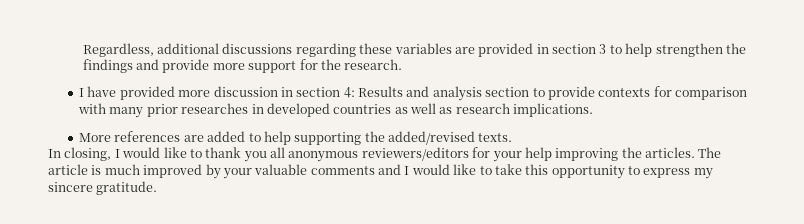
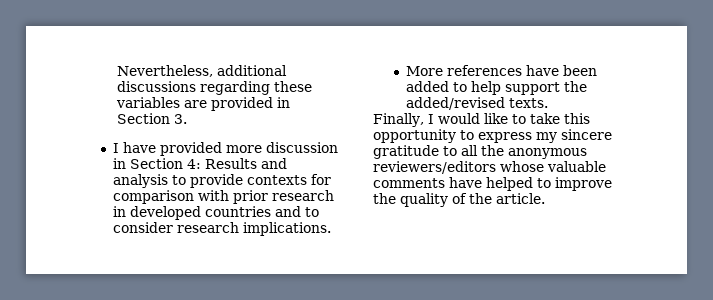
[82,43,154,57] Regardless, -> [117,65,214,77] Nevertheless,
[552,43,746,57] [82,59,403,73] section 3 to help strengthen the findings and provide more support for the research. -> [117,113,188,124] Section 3.
[296,87,341,97] section -> [130,158,184,169] Section
[485,87,530,97] section -> (169, 181) none
[109,103,453,118] many prior researches in developed countries as well as -> [233,190,335,204] [113,206,320,220] [113,222,174,233] prior research in developed countries and to consider
[183,135,204,142] are -> [526,65,598,76] have been
[294,132,362,145] supporting -> [505,82,561,95] support
[48,147,722,162] [48,164,401,179] In closing, I would like to thank you all anonymous reviewers/editors for your help improving the articles. The article is much improved by your valuable comments and -> [373,113,424,127] Finally,
[96,181,158,195] gratitude. -> [373,145,587,159] [373,161,606,174] [373,177,612,191] [373,193,545,207] gratitude to all the anonymous reviewers/editors whose valuable comments have helped to improve the quality of the article.

